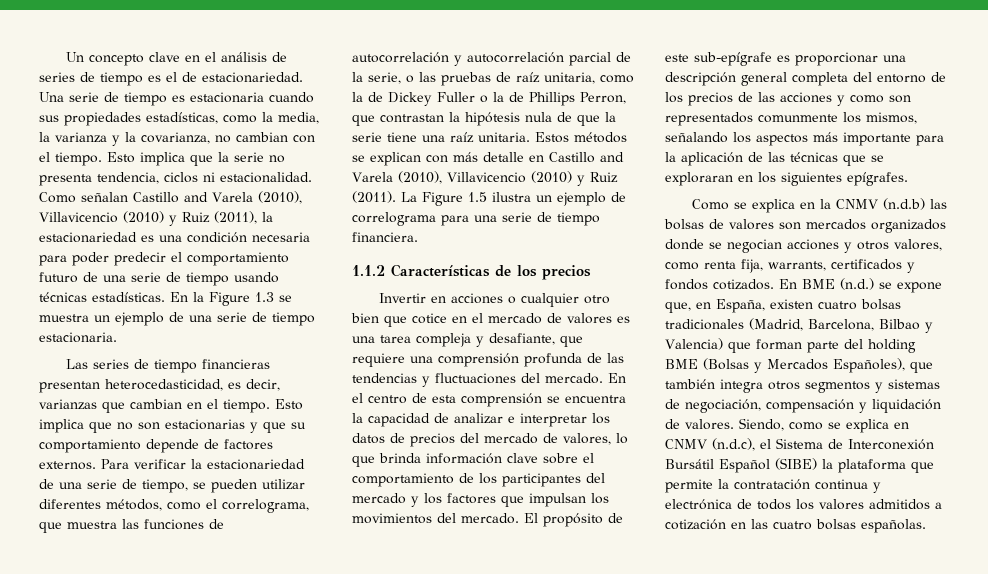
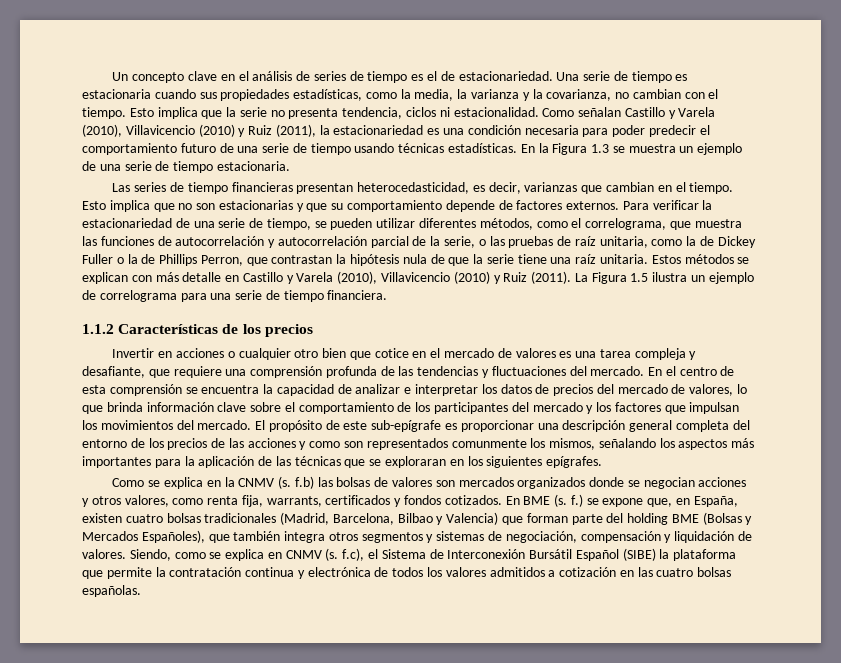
[184,192,208,202] and -> [668,110,676,119] y
[209,292,250,306] Figure -> [552,143,588,155] Figura
[600,152,624,162] and -> [286,275,294,284] y
[422,192,463,206] Figure -> [591,272,627,284] Figura
[843,132,911,146] importante -> [82,456,151,468] importantes
[882,198,925,210] (n.d.b) -> [278,476,314,489] (s. f.b)
[840,278,874,290] (n.d.) -> [554,494,583,507] (s. f.)
[712,438,755,451] (n.d.c), -> [325,548,365,561] (s. f.c),

